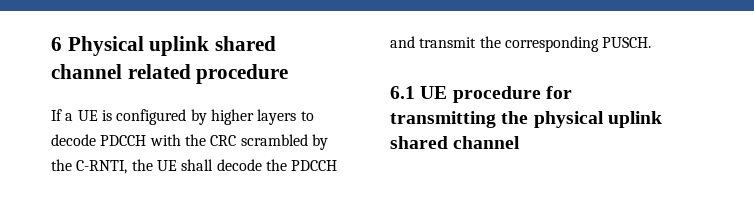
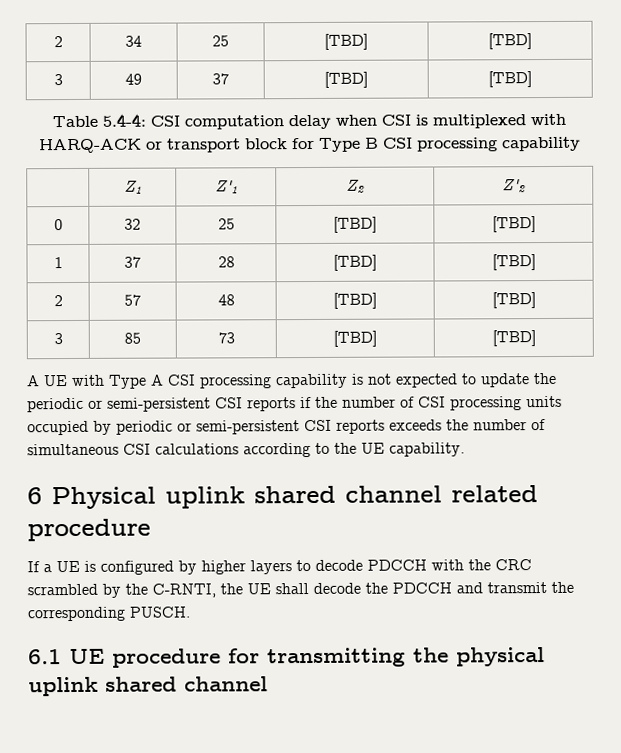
(51, 44) none -> [53,36,63,48] [125,35,142,47] [212,35,229,47] [324,33,368,50] [488,33,532,50] [53,74,63,86] [125,73,142,85] [212,73,229,85] [324,71,368,88] [488,71,532,88] [52,113,566,130] [39,136,581,154] [123,180,142,194] [214,180,238,194] [346,179,365,193] [502,179,526,193] [53,219,63,231] [124,218,141,230] [217,218,235,230] [333,216,377,233] [491,216,536,233] [53,257,63,269] [124,256,141,268] [217,256,235,268] [333,254,377,271] [491,254,536,271] [53,295,63,307] [124,294,141,306] [217,294,235,306] [333,292,377,309] [491,292,536,309] [53,333,63,345] [124,332,141,344] [217,332,235,344] [333,330,377,347] [491,330,536,347] [26,372,557,389] [27,395,562,413] [27,419,546,436] [27,442,465,458] 2 | 34 | 25 | [TBD] | [TBD] // 3 | 49 | 37 | [TBD] | [TBD] // Table 5.4-4: CSI computation delay when CSI is multiplexed with HARQ-ACK or transport block for Type B CSI processing capability // | Z1 | Z'1 | Z2 | Z'2 // 0 | 32 | 25 | [TBD] | [TBD] // 1 | 37 | 28 | [TBD] | [TBD] // 2 | 57 | 48 | [TBD] | [TBD] // 3 | 85 | 73 | [TBD] | [TBD] // A UE with Type A CSI processing capability is not expected to update the periodic or semi-persistent CSI reports if the number of CSI processing units occupied by periodic or semi-persistent CSI reports exceeds the number of simultaneous CSI calculations according to the UE capability. //

